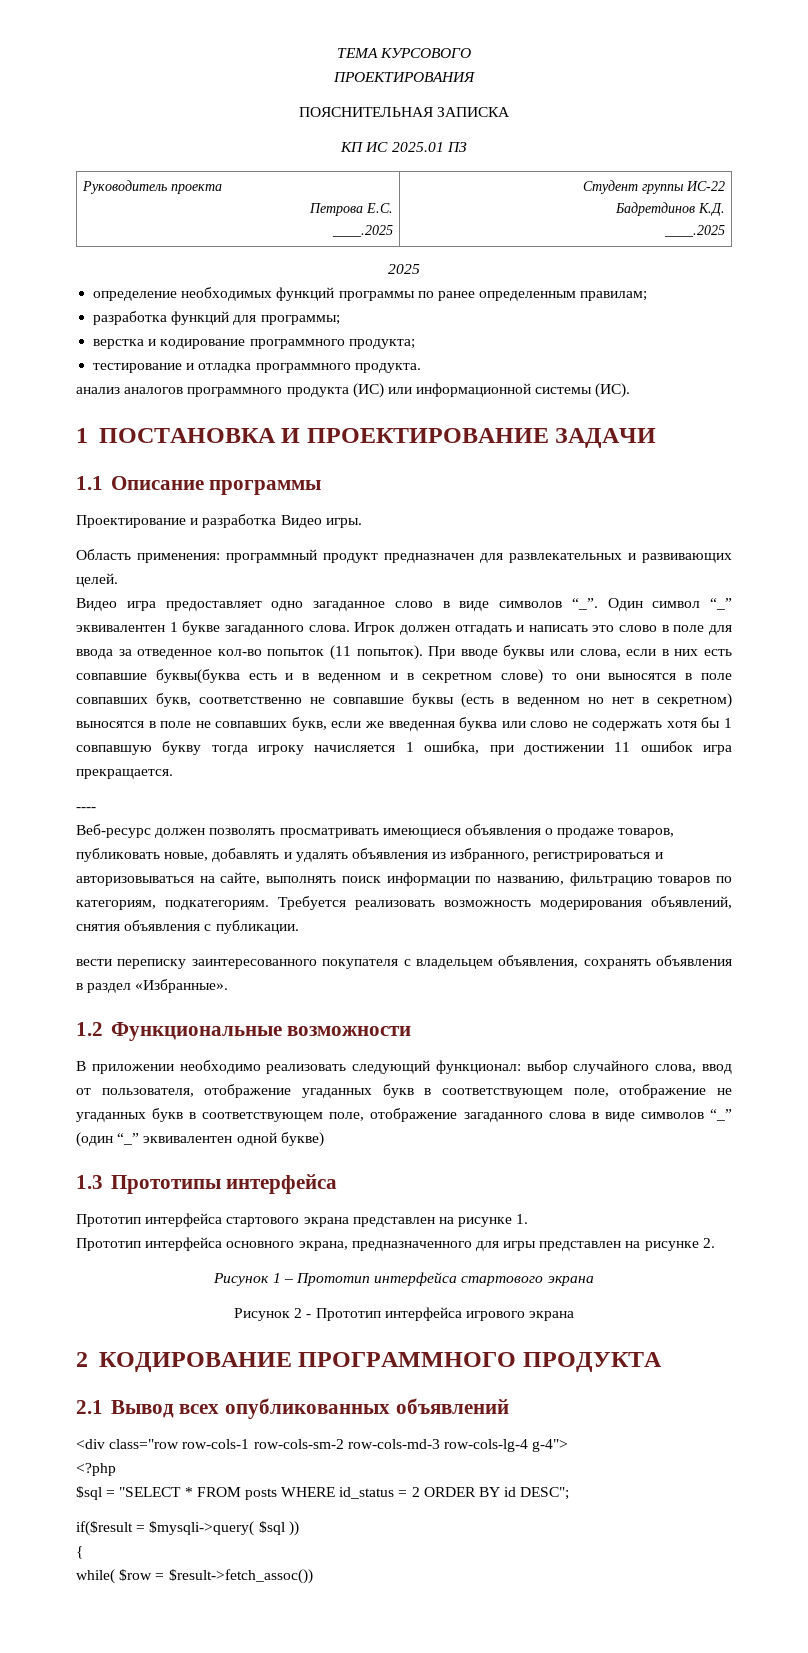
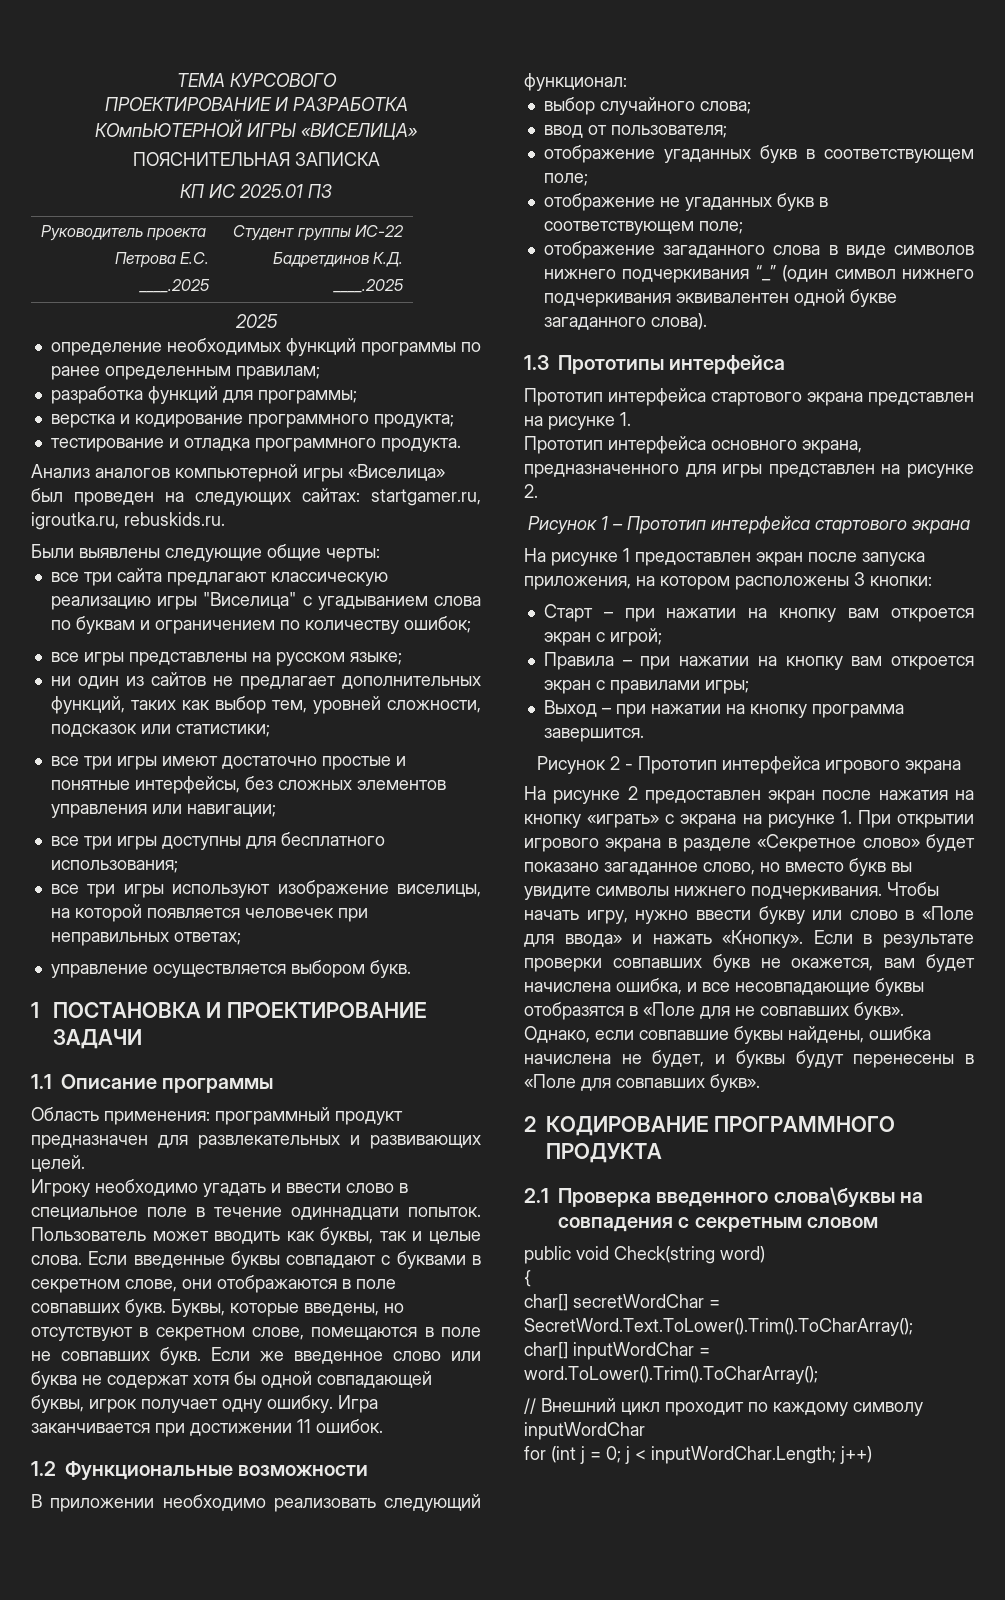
[333,72,475,82] ПРОЕКТИРОВАНИЯ -> [104,97,408,111] [95,119,417,140] ПРОЕКТИРОВАНИЕ И РАЗРАБОТКА КОмпЬЮТЕРНОЙ ИГРЫ «ВИСЕЛИЦА»
[76,383,631,398] анализ аналогов программного продукта (ИС) или информационной системы (ИС). -> [31,464,445,482] [31,488,481,506] [31,512,225,530] [31,544,380,562] [50,568,388,586] [50,592,481,610] [50,616,471,634] [50,652,402,666] [50,672,481,690] [50,696,481,714] [50,724,270,737] [50,756,406,770] [50,776,446,794] [50,804,276,818] [50,832,385,850] [50,860,178,873] [50,880,481,898] [50,904,368,922] [50,932,241,946] [50,960,411,978] Анализ аналогов компьютерной игры «Виселица» был проведен на следующих сайтах: startgamer.ru, igroutka.ru, rebuskids.ru. // Были выявлены следующие общие черты: // все три сайта предлагают классическую реализацию игры "Виселица" с угадыванием слова по буквам и ограничением по количеству ошибок; // все игры представлены на русском языке; // ни один из сайтов не предлагает дополнительных функций, таких как выбор тем, уровней сложности, подсказок или статистики; // все три игры имеют достаточно простые и понятные интерфейсы, без сложных элементов управления или навигации; // все три игры доступны для бесплатного использования; // все три игры используют изображение виселицы, на которой появляется человечек при неправильных ответах; // управление осуществляется выбором букв.
[76,514,362,528] // Проектирование и разработка Видео игры. -> (274, 1085) none
[76,598,732,611] [76,621,732,635] [76,645,733,660] [76,669,733,684] [76,693,732,708] [76,717,732,731] [76,741,733,755] [76,769,173,779] [76,807,96,811] [76,824,675,838] [76,848,663,862] [76,872,732,886] [76,896,732,910] [76,920,299,934] [76,955,732,969] [76,979,229,993] Видео игра предоставляет одно загаданное слово в виде символов “_”. Один символ “_” эквивалентен 1 букве загаданного слова. Игрок должен отгадать и написать это слово в поле для ввода за отведенное кол-во попыток (11 попыток). При вводе буквы или слова, если в них есть совпавшие буквы(буква есть и в веденном и в секретном слове) то они выносятся в поле совпавших букв, соответственно не совпавшие буквы (есть в веденном но нет в секретном) выносятся в поле не совпавших букв, если же введенная буква или слово не содержать хотя бы 1 совпавшую букву тогда игроку начисляется 1 ошибка, при достижении 11 ошибок игра прекращается. // ---- // Веб-ресурс должен позволять просматривать имеющиеся объявления о продаже товаров, публиковать новые, добавлять и удалять объявления из избранного, регистрироваться и авторизовываться на сайте, выполнять поиск информации по названию, фильтрацию товаров по категориям, подкатегориям. Требуется реализовать возможность модерирования объявлений, снятия объявления с публикации. // вести переписку заинтересованного покупателя с владельцем объявления, сохранять объявления в раздел «Избранные». -> [31,1179,408,1197] [31,1207,481,1220] [31,1227,481,1245] [31,1251,481,1269] [31,1275,396,1293] [31,1299,404,1317] [31,1327,481,1341] [31,1347,481,1365] [31,1371,432,1389] [31,1395,378,1413] [31,1419,383,1437] Игроку необходимо угадать и ввести слово в специальное поле в течение одиннадцати попыток. Пользователь может вводить как буквы, так и целые слова. Если введенные буквы совпадают с буквами в секретном слове, они отображаются в поле совпавших букв. Буквы, которые введены, но отсутствуют в секретном слове, помещаются в поле не совпавших букв. Если же введенное слово или буква не содержат хотя бы одной совпадающей буквы, игрок получает одну ошибку. Игра заканчивается при достижении 11 ошибок.
(521, 1067) none -> (627, 82) //
[655,1064,697,1073] слова, -> [699,101,751,114] слова; //
[101,1088,194,1097] пользователя, -> [610,125,727,138] пользователя; //
[573,1088,609,1097] поле, -> [543,173,588,186] поле; //
[329,1112,365,1121] поле, -> [698,221,743,234] поле; //
[710,1109,733,1121] [76,1132,324,1147] “_” (один “_” эквивалентен одной букве) -> [543,265,974,283] [543,289,897,307] [543,313,707,330] нижнего подчеркивания “_” (один символ нижнего подчеркивания эквивалентен одной букве загаданного слова).
(594, 1281) none -> [524,548,925,566] [524,572,932,590] [543,604,974,622] [543,628,662,646] [543,652,974,670] [543,680,749,694] [543,700,904,718] [543,728,644,742] // На рисунке 1 предоставлен экран после запуска приложения, на котором расположены 3 кнопки: // Старт – при нажатии на кнопку вам откроется экран с игрой; // Правила – при нажатии на кнопку вам откроется экран с правилами игры; // Выход – при нажатии на кнопку программа завершится.
(575, 1316) none -> [524,786,974,804] [524,810,974,828] [524,834,975,852] [524,858,912,876] [524,882,939,900] [524,906,974,924] [524,930,974,948] [524,954,975,972] [524,978,924,996] [524,1002,904,1020] [524,1026,931,1044] [524,1050,974,1068] [524,1074,760,1092] // На рисунке 2 предоставлен экран после нажатия на кнопку «играть» с экрана на рисунке 1. При открытии игрового экрана в разделе «Секретное слово» будет показано загаданное слово, но вместо букв вы увидите символы нижнего подчеркивания. Чтобы начать игру, нужно ввести букву или слово в «Поле для ввода» и нажать «Кнопку». Если в результате проверки совпавших букв не окажется, вам будет начислена ошибка, и все несовпадающие буквы отобразятся в «Поле для не совпавших букв». Однако, если совпавшие буквы найдены, ошибка начислена не будет, и буквы будут перенесены в «Поле для совпавших букв».
[110,1398,509,1419] [76,1439,569,1452] [76,1463,116,1476] [76,1486,570,1500] [76,1521,299,1536] [76,1546,83,1559] [76,1569,313,1584] Вывод всех опубликованных объявлений // <div class="row row-cols-1 row-cols-sm-2 row-cols-md-3 row-cols-lg-4 g-4"> // <?php // $sql = "SELECT * FROM posts WHERE id_status = 2 ORDER BY id DESC"; // if($result = $mysqli->query( $sql )) // { // while( $row = $result->fetch_assoc()) -> [558,1187,924,1208] [558,1217,879,1232] [524,1246,765,1264] [524,1270,531,1287] [524,1294,720,1311] [524,1318,913,1336] [524,1342,710,1360] [524,1366,818,1384] [524,1398,923,1416] [524,1422,645,1440] [524,1446,872,1464] Проверка введенного слова\буквы на совпадения с секретным словом // public void Check(string word) // { // char[] secretWordChar = SecretWord.Text.ToLower().Trim().ToCharArray(); // char[] inputWordChar = word.ToLower().Trim().ToCharArray(); // // Внешний цикл проходит по каждому символу inputWordChar // for (int j = 0; j < inputWordChar.Length; j++)

